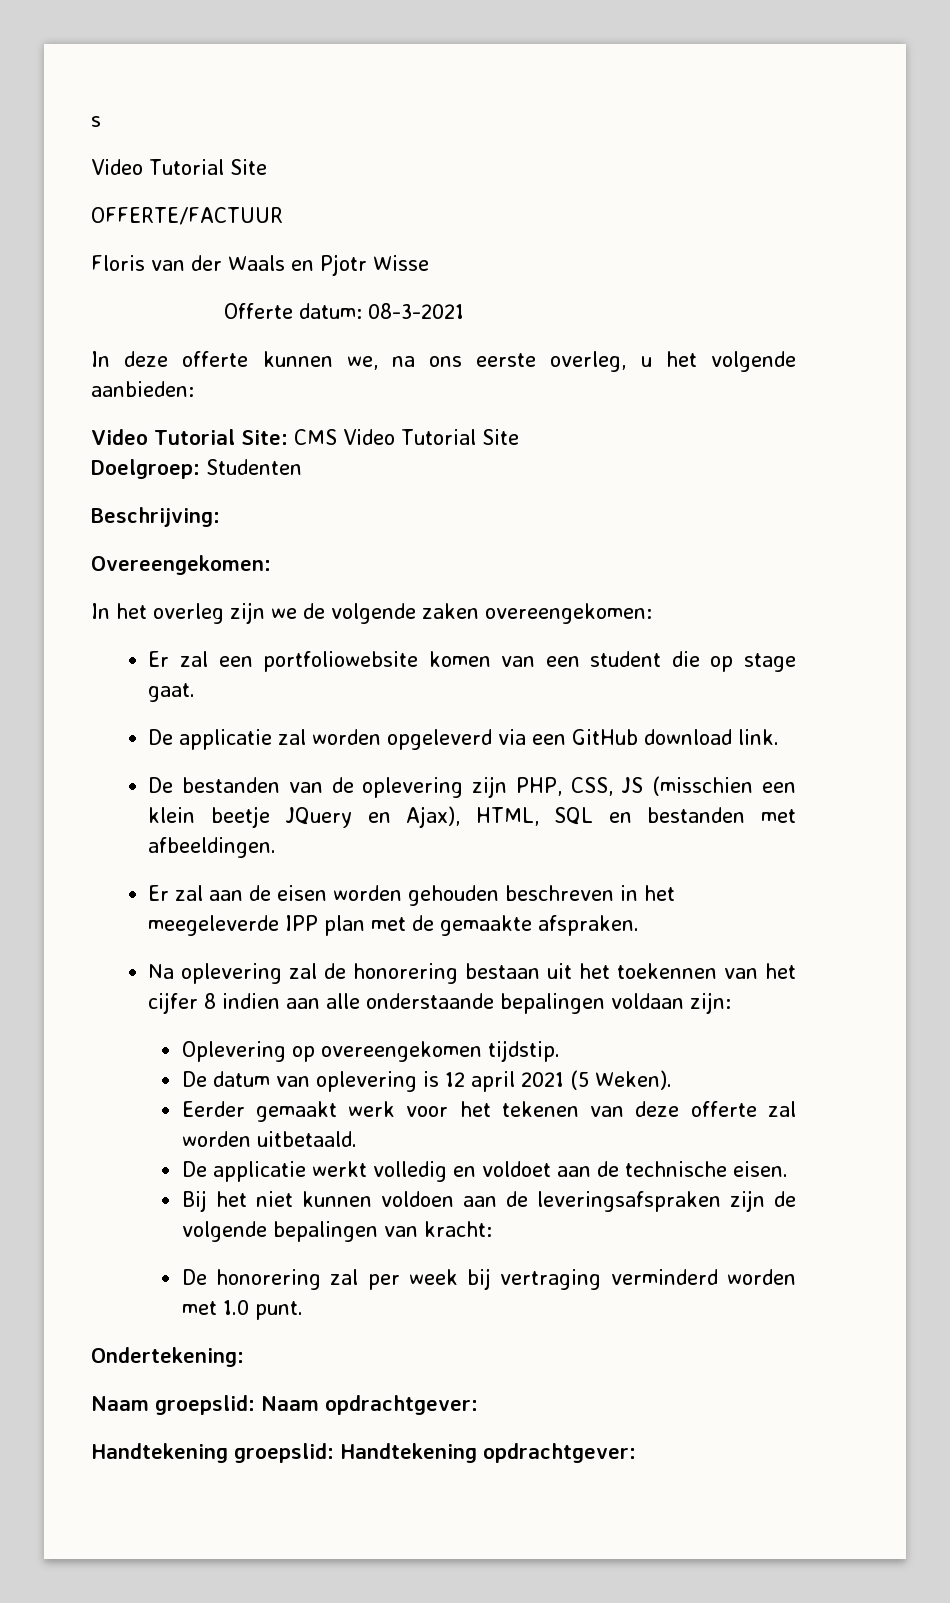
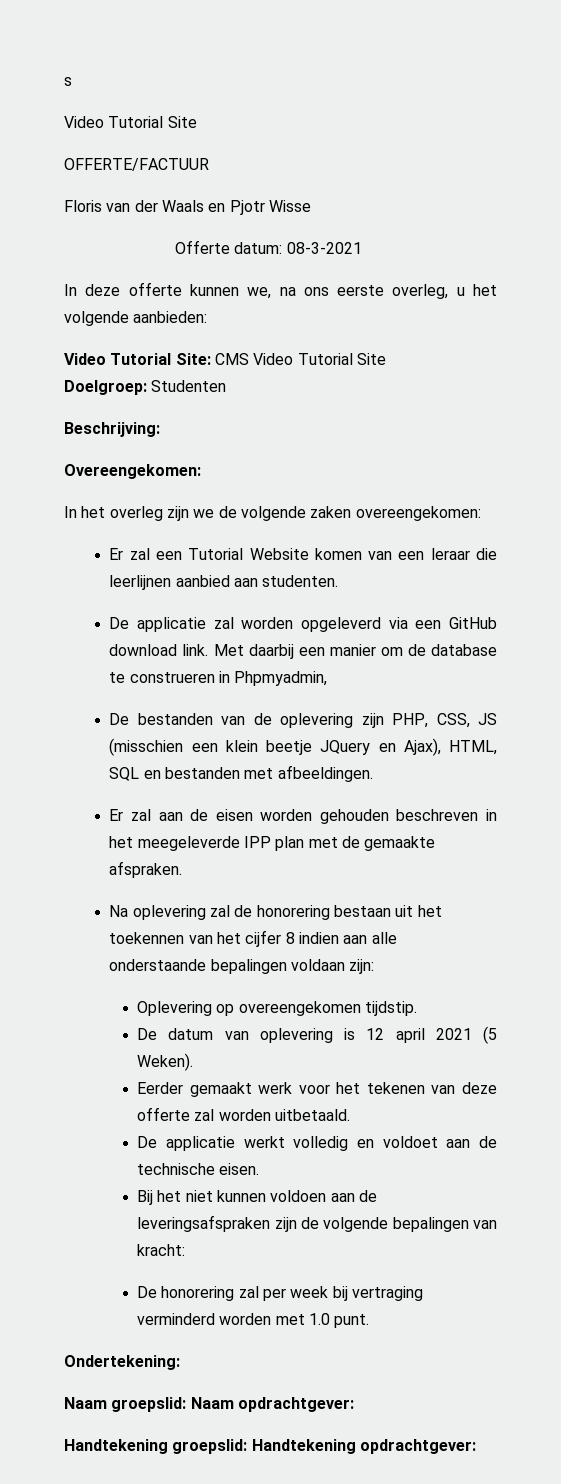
[263,651,419,672] portfoliowebsite -> [188,548,309,560] Tutorial Website
[590,651,797,672] [148,683,196,702] student die op stage gaat. -> [430,548,497,560] [109,575,339,590] leraar die leerlijnen aanbied aan studenten.
(780, 737) none -> [213,644,497,659] [109,671,328,686] Met daarbij een manier om de database te construeren in Phpmyadmin,

